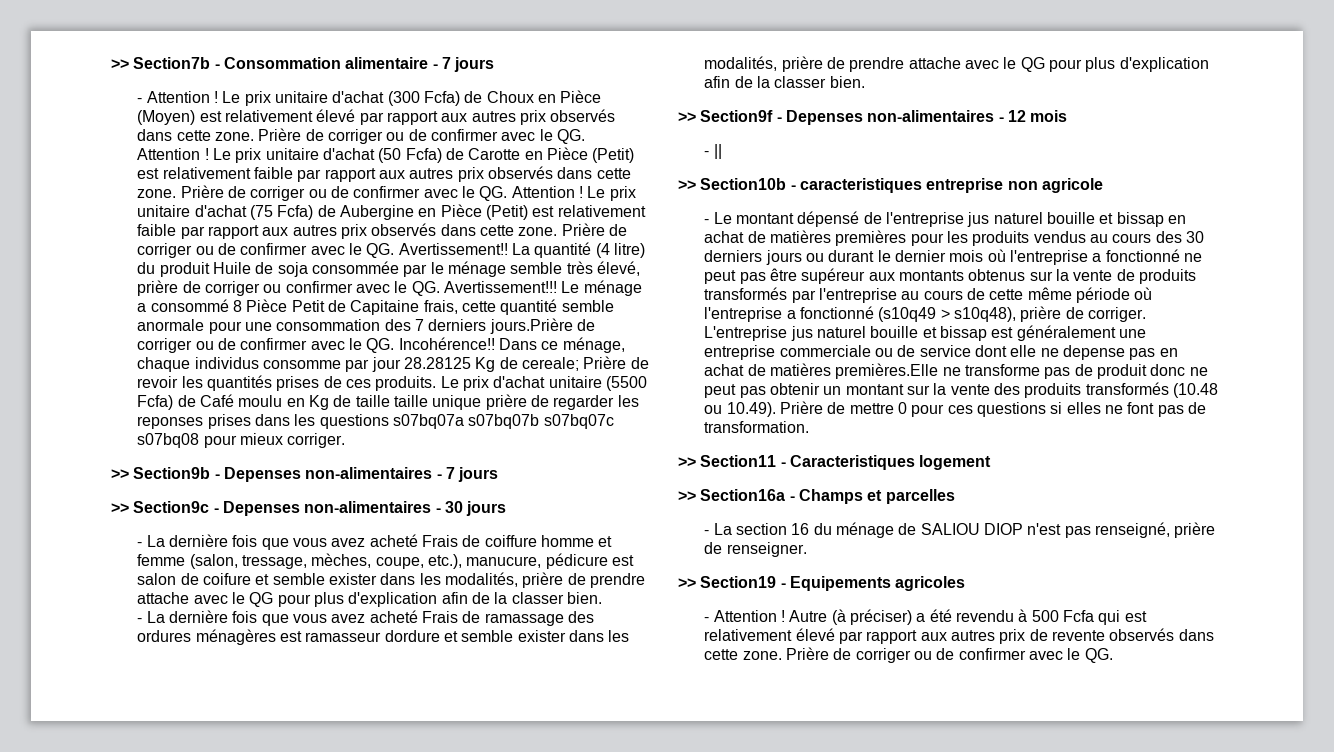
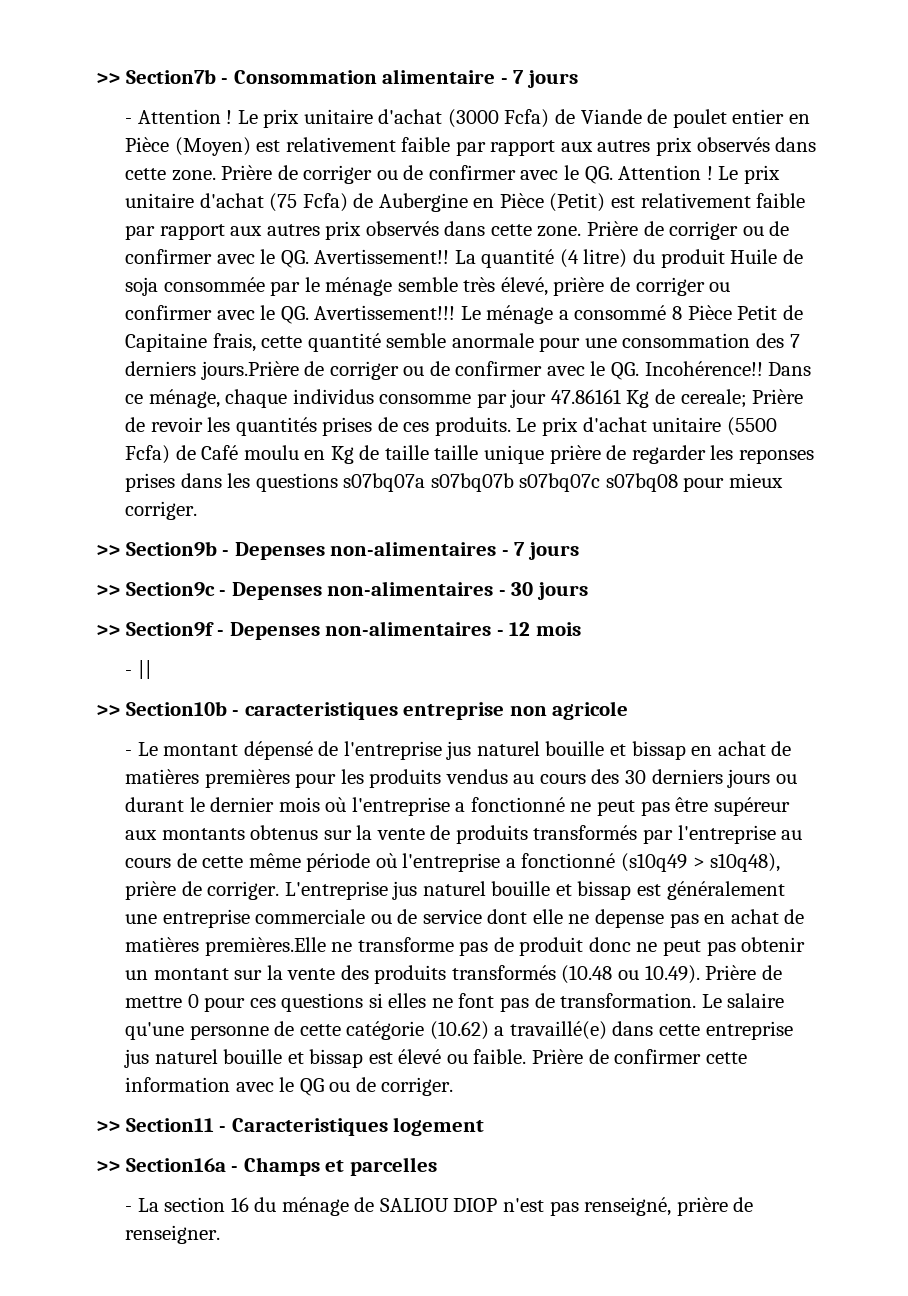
[387,91,534,106] (300 Fcfa) de Choux -> [447,109,785,128] (3000 Fcfa) de Viande de poulet entier
[316,109,616,125] [137,128,585,144] [137,147,635,163] [137,167,251,179] élevé par rapport aux autres prix observés dans cette zone. Prière de corriger ou de confirmer avec le QG. Attention ! Le prix unitaire d'achat (50 Fcfa) de Carotte en Pièce (Petit) est relativement -> (396, 144) none
[403,357,471,369] 28.28125 -> [550,389,621,404] 47.86161
[137,534,613,550] [137,553,634,569] [137,572,645,588] [137,592,602,607] [137,610,594,626] [137,629,630,645] [704,56,1209,72] [704,76,865,88] // - La dernière fois que vous avez acheté Frais de coiffure homme et femme (salon, tressage, mèches, coupe, etc.), manucure, pédicure est salon de coifure et semble exister dans les modalités, prière de prendre attache avec le QG pour plus d'explication afin de la classer bien. // - La dernière fois que vous avez acheté Frais de ramassage des ordures ménagères est ramasseur dordure et semble exister dans les modalités, prière de prendre attache avec le QG pour plus d'explication afin de la classer bien. -> (588, 591) none
(810, 427) none -> [701,993,785,1008] [125,1021,793,1040] [124,1049,747,1068] [125,1077,454,1096] Le salaire qu'une personne de cette catégorie (10.62) a travaillé(e) dans cette entreprise jus naturel bouille et bissap est élevé ou faible. Prière de confirmer cette information avec le QG ou de corriger.
[678,576,966,591] [704,609,1147,625] [704,628,1214,644] [704,647,1113,663] // >> Section19 - Equipements agricoles // - Attention ! Autre (à préciser) a été revendu à 500 Fcfa qui est relativement élevé par rapport aux autres prix de revente observés dans cette zone. Prière de corriger ou de confirmer avec le QG. -> (221, 1234) none

